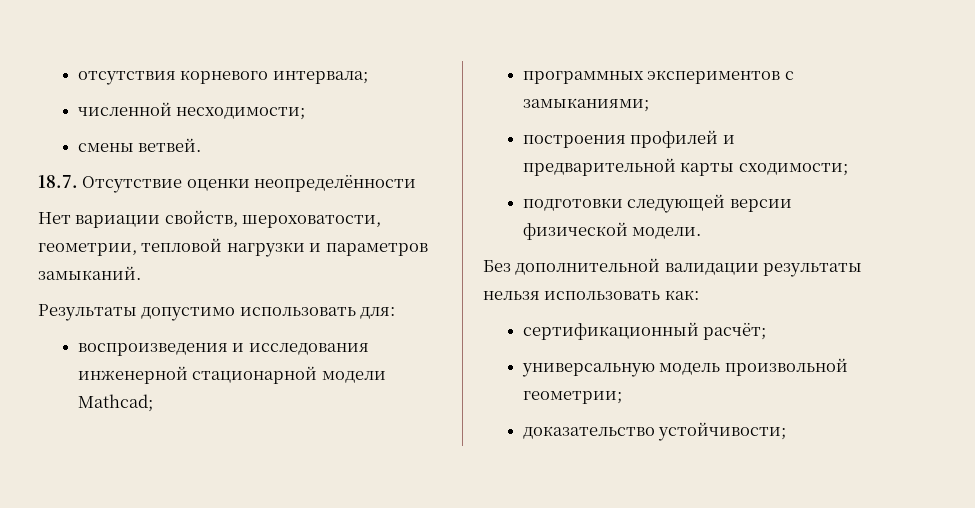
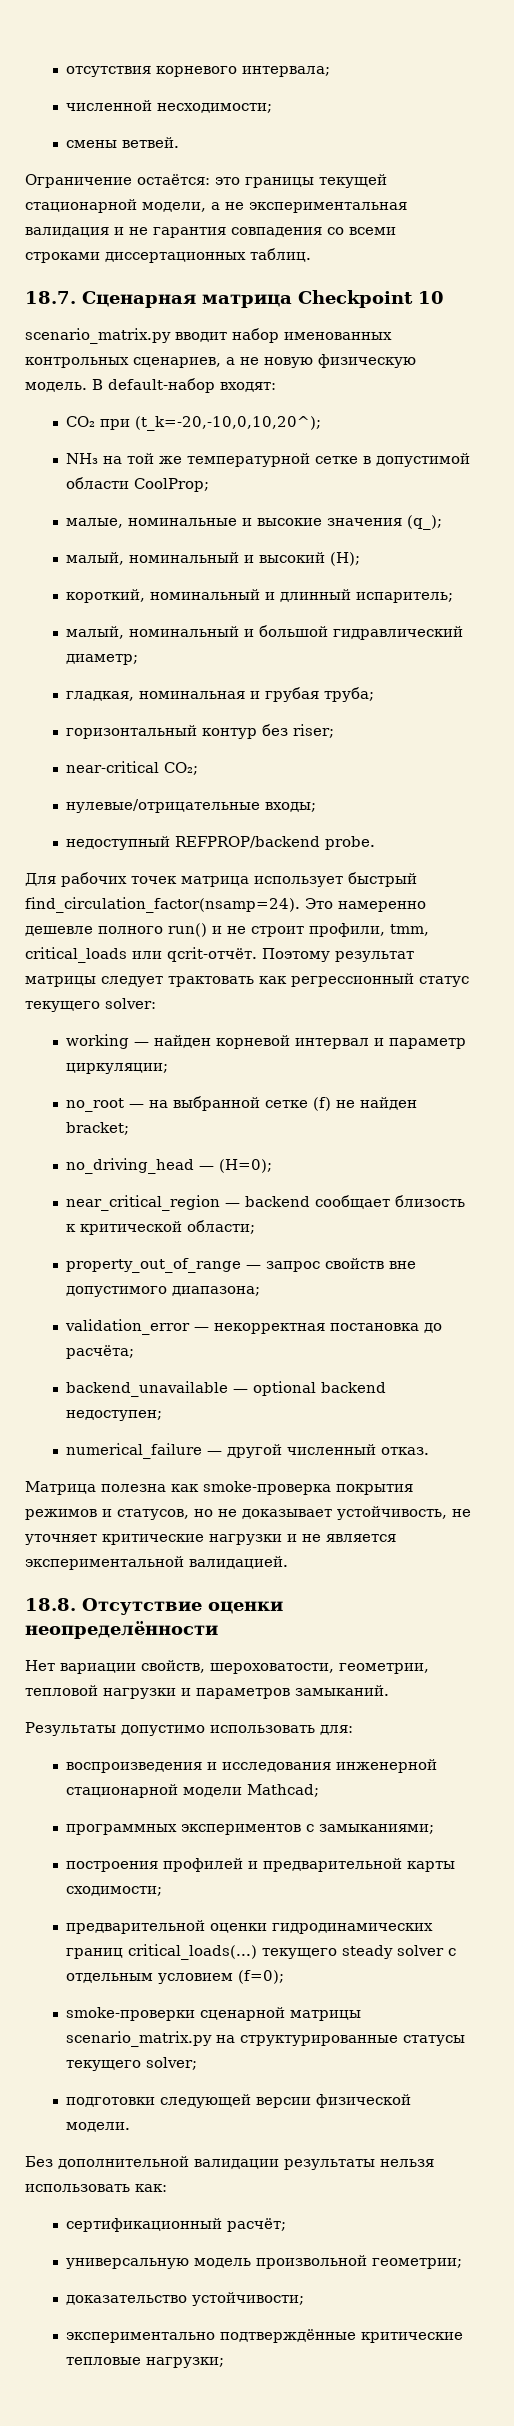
[38,175,78,188] 18.7. -> [25,174,387,188] [25,199,407,213] [25,227,396,238] [25,248,311,263] [25,290,444,308] [25,328,392,344] [25,354,416,368] [25,378,276,393] [66,416,322,431] [66,453,471,467] [66,477,210,492] [66,515,443,530] [66,552,361,566] [66,589,454,603] [66,625,464,640] [66,654,139,665] [66,687,375,702] [66,724,335,739] [66,761,199,775] [66,799,317,813] [66,836,376,850] [25,872,417,887] [25,897,426,913] [25,923,429,937] [25,947,414,963] [25,973,469,987] [25,998,156,1012] [66,1034,467,1049] [66,1063,169,1074] [66,1096,418,1112] [66,1122,130,1135] [66,1158,273,1174] [66,1195,466,1211] [66,1220,256,1235] [66,1258,417,1273] [66,1286,261,1297] [65,1319,443,1335] [66,1345,135,1359] [66,1381,387,1397] [66,1410,163,1421] [66,1443,430,1459] [25,1481,413,1495] [25,1506,471,1520] [25,1534,396,1545] [25,1556,288,1570] [25,1598,76,1611] Ограничение остаётся: это границы текущей стационарной модели, а не экспериментальная валидация и не гарантия совпадения со всеми строками диссертационных таблиц. // 18.7. Сценарная матрица Checkpoint 10 // scenario_matrix.py вводит набор именованных контрольных сценариев, а не новую физическую модель. В default-набор входят: // CO₂ при (t_k=-20,-10,0,10,20^); // NH₃ на той же температурной сетке в допустимой области CoolProp; // малые, номинальные и высокие значения (q_); // малый, номинальный и высокий (H); // короткий, номинальный и длинный испаритель; // малый, номинальный и большой гидравлический диаметр; // гладкая, номинальная и грубая труба; // горизонтальный контур без riser; // near-critical CO₂; // нулевые/отрицательные входы; // недоступный REFPROP/backend probe. // Для рабочих точек матрица использует быстрый find_circulation_factor(nsamp=24). Это намеренно дешевле полного run() и не строит профили, tmm, critical_loads или qcrit-отчёт. Поэтому результат матрицы следует трактовать как регрессионный статус текущего solver: // working — найден корневой интервал и параметр циркуляции; // no_root — на выбранной сетке (f) не найден bracket; // no_driving_head — (H=0); // near_critical_region — backend сообщает близость к критической области; // property_out_of_range — запрос свойств вне допустимого диапазона; // validation_error — некорректная постановка до расчёта; // backend_unavailable — optional backend недоступен; // numerical_failure — другой численный отказ. // Матрица полезна как smoke-проверка покрытия режимов и статусов, но не доказывает устойчивость, не уточняет критические нагрузки и не является экспериментальной валидацией. // 18.8.
(848, 169) none -> [66,1920,434,1934] [66,1944,457,1960] [66,1970,285,1984] [66,2007,362,2021] [66,2031,466,2047] [66,2057,198,2071] // предварительной оценки гидродинамических границ critical_loads(...) текущего steady solver с отдельным условием (f=0); // smoke-проверки сценарной матрицы scenario_matrix.py на структурированные статусы текущего solver;
(787, 431) none -> [66,2329,464,2343] [66,2357,225,2368] // экспериментально подтверждённые критические тепловые нагрузки;

